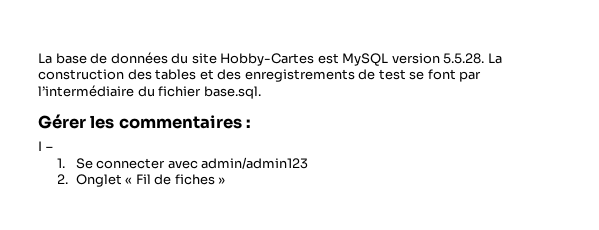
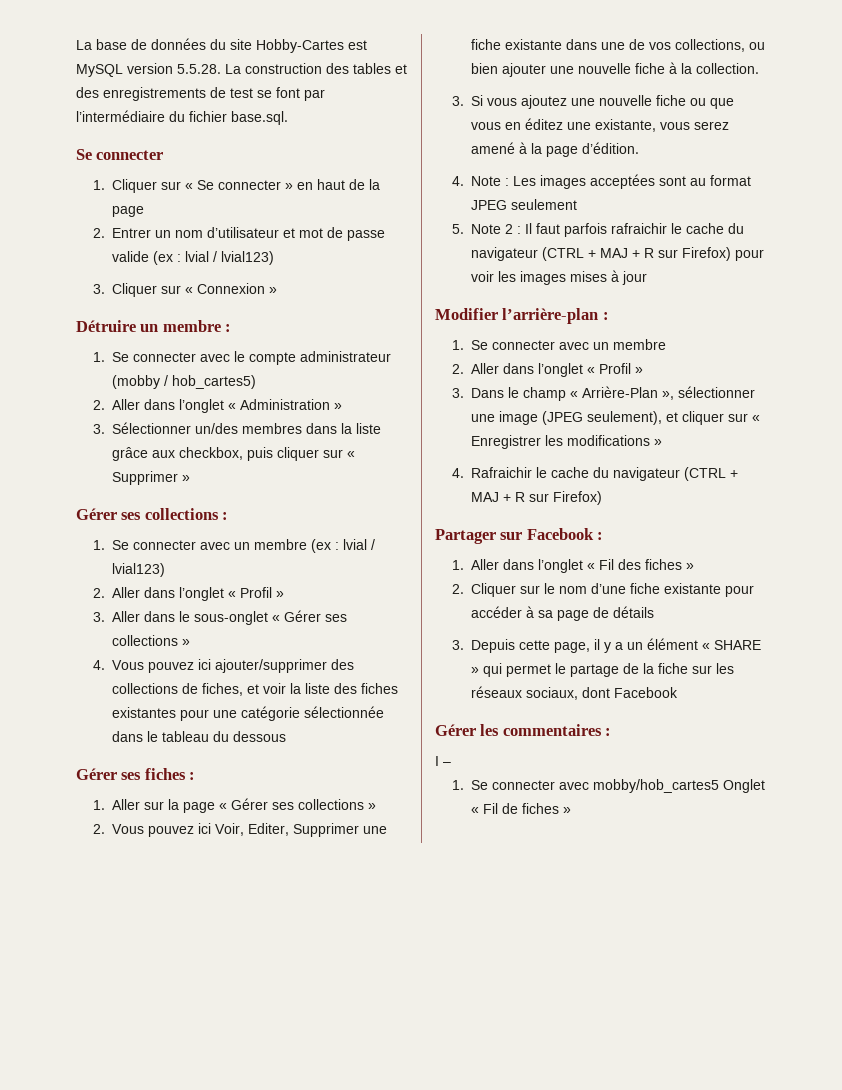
(261, 92) none -> [76,149,164,160] [93,179,381,193] [112,206,145,217] [93,227,386,241] [112,251,275,265] [93,283,278,297] [76,320,232,332] [93,351,392,365] [112,375,257,389] [93,399,343,413] [93,422,382,434] [112,447,356,461] [112,471,191,485] [76,508,229,520] [93,539,376,553] [112,563,166,577] [93,587,285,601] [93,610,348,625] [112,635,191,646] [93,659,355,673] [112,683,399,696] [112,706,385,721] [112,731,287,742] [76,768,196,780] [93,798,377,813] [93,823,388,837] [471,39,766,52] [471,62,760,77] [452,95,735,109] [471,118,730,132] [471,142,640,157] [452,174,752,189] [471,199,578,210] [452,223,745,237] [471,247,765,261] [471,270,648,285] [435,308,609,324] [452,339,667,350] [452,363,644,377] [452,386,756,401] [471,411,761,425] [471,435,663,449] [452,467,739,481] [471,491,603,505] [435,528,604,544] [452,559,695,573] [452,583,755,597] [471,606,655,621] [452,638,762,653] [471,663,735,677] [471,686,679,700] // Se connecter // 1. Cliquer sur « Se connecter » en haut de la page // 2. Entrer un nom d’utilisateur et mot de passe valide (ex : lvial / lvial123) // 3. Cliquer sur « Connexion » // Détruire un membre : // 1. Se connecter avec le compte administrateur (mobby / hob_cartes5) // 2. Aller dans l’onglet « Administration » // 3. Sélectionner un/des membres dans la liste grâce aux checkbox, puis cliquer sur « Supprimer » // Gérer ses collections : // 1. Se connecter avec un membre (ex : lvial / lvial123) // 2. Aller dans l’onglet « Profil » // 3. Aller dans le sous-onglet « Gérer ses collections » // 4. Vous pouvez ici ajouter/supprimer des collections de fiches, et voir la liste des fiches existantes pour une catégorie sélectionnée dans le tableau du dessous // Gérer ses fiches : // 1. Aller sur la page « Gérer ses collections » // 2. Vous pouvez ici Voir, Editer, Supprimer une fiche existante dans une de vos collections, ou bien ajouter une nouvelle fiche à la collection. // 3. Si vous ajoutez une nouvelle fiche ou que vous en éditez une existante, vous serez amené à la page d’édition. // 4. Note : Les images acceptées sont au format JPEG seulement // 5. Note 2 : Il faut parfois rafraichir le cache du navigateur (CTRL + MAJ + R sur Firefox) pour voir les images mises à jour // Modifier l’arrière-plan : // 1. Se connecter avec un membre // 2. Aller dans l’onglet « Profil » // 3. Dans le champ « Arrière-Plan », sélectionner une image (JPEG seulement), et cliquer sur « Enregistrer les modifications » // 4. Rafraichir le cache du navigateur (CTRL + MAJ + R sur Firefox) // Partager sur Facebook : // 1. Aller dans l’onglet « Fil des fiches » // 2. Cliquer sur le nom d’une fiche existante pour accéder à sa page de détails // 3. Depuis cette page, il y a un élément « SHARE » qui permet le partage de la fiche sur les réseaux sociaux, dont Facebook
[201,157,309,169] [56,174,68,184] admin/admin123 // 2. -> [593,779,720,793] mobby/hob_cartes5

